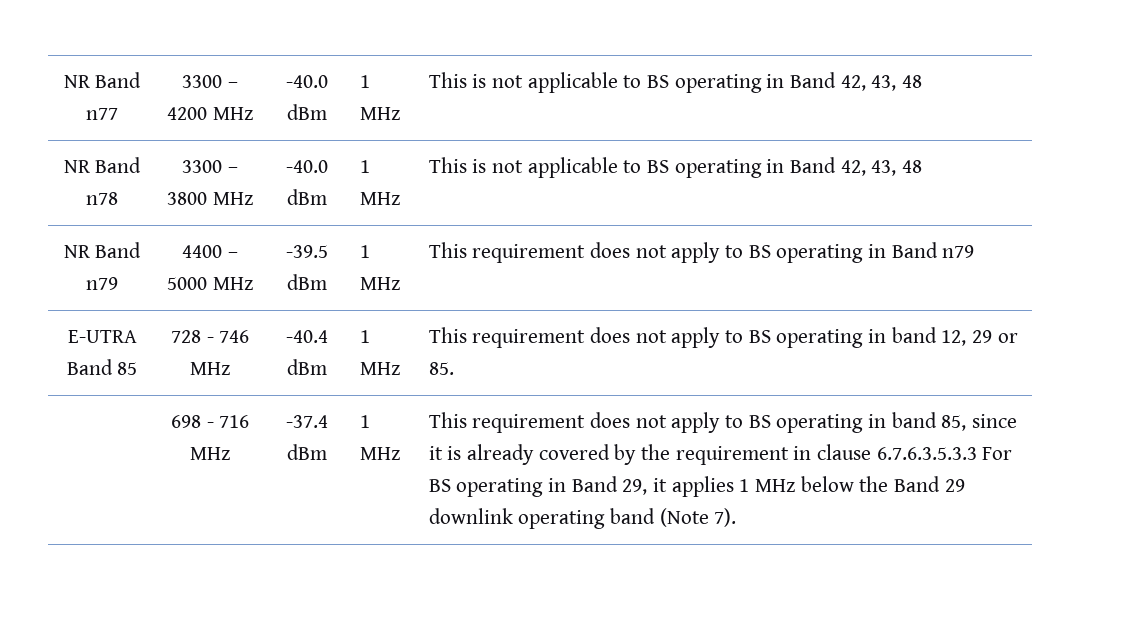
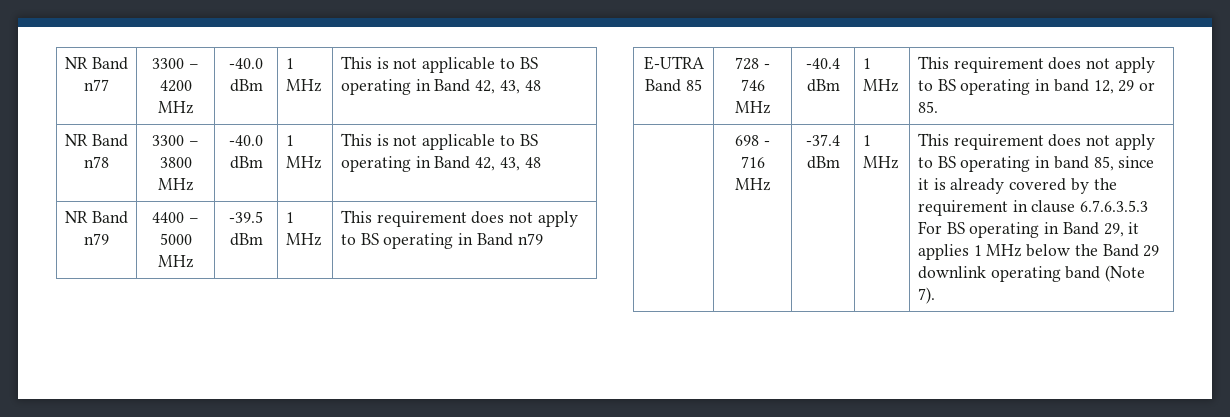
[876,447,977,460] 6.7.6.3.5.3.3 -> [1080,200,1149,212] 6.7.6.3.5.3

